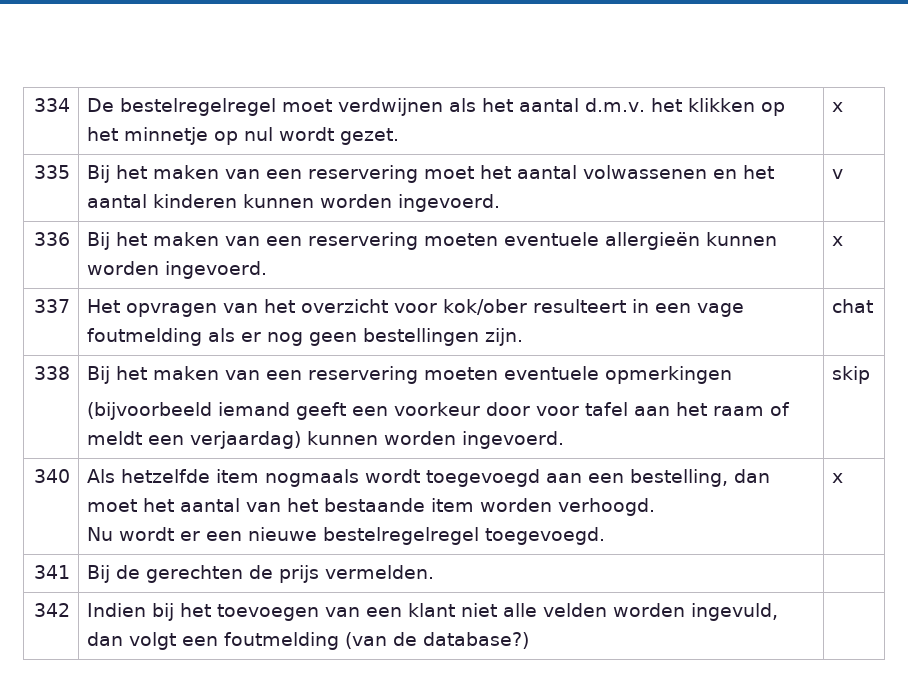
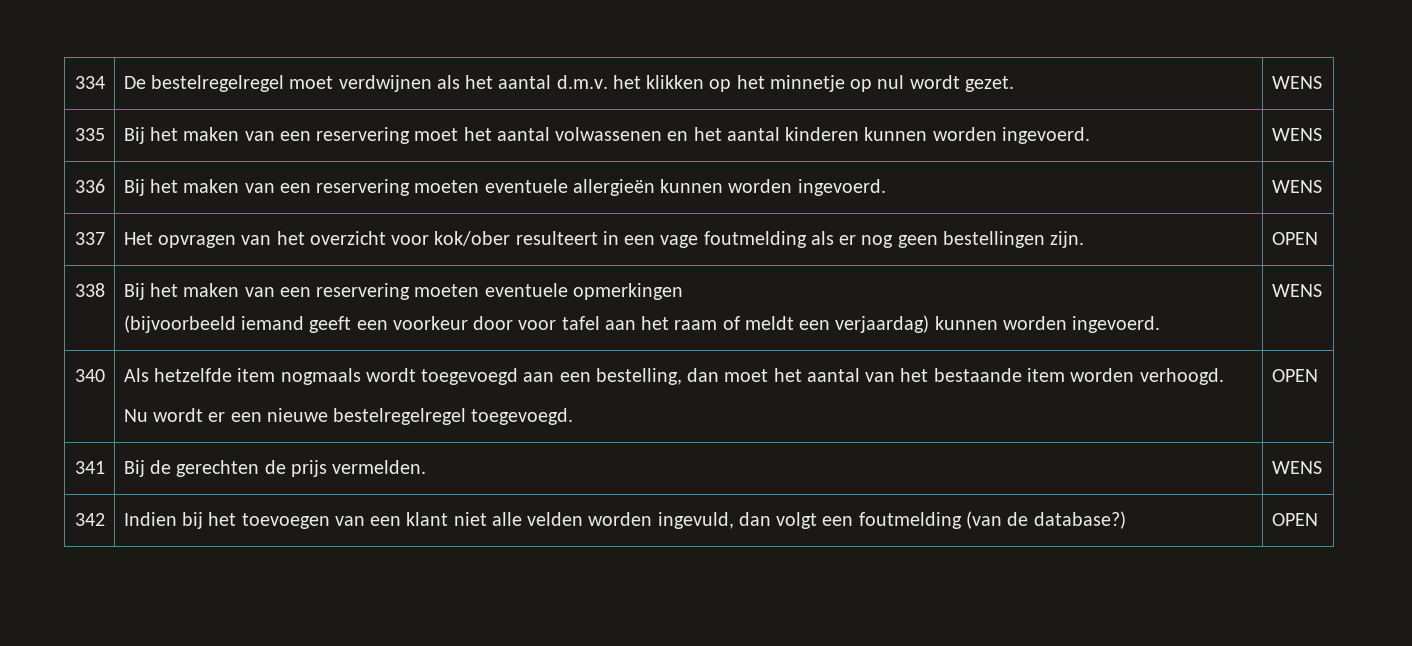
[832,102,844,112] x -> [1271,76,1322,89] WENS
[832,169,844,179] v -> [1271,128,1322,141] WENS
[832,236,844,246] x -> [1271,180,1322,193] WENS
[832,299,874,313] chat -> [1271,232,1318,245] OPEN
[832,366,871,384] skip -> [1271,284,1322,297] WENS
[832,473,844,483] x -> [1271,369,1318,382] OPEN
(435, 572) none -> [1271,461,1322,474] WENS
(530, 640) none -> [1271,513,1318,526] OPEN

